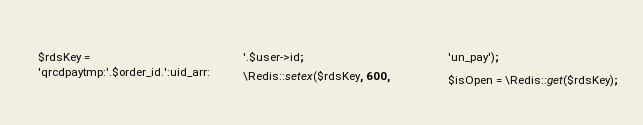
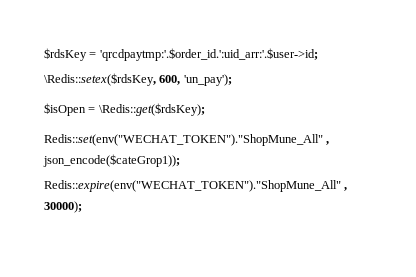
(619, 80) none -> [44,134,330,146] [43,154,180,167] [44,180,348,192] [44,201,82,213] // Redis::set(env("WECHAT_TOKEN")."ShopMune_All" , json_encode($cateGrop1)); // Redis::expire(env("WECHAT_TOKEN")."ShopMune_All" , 30000);

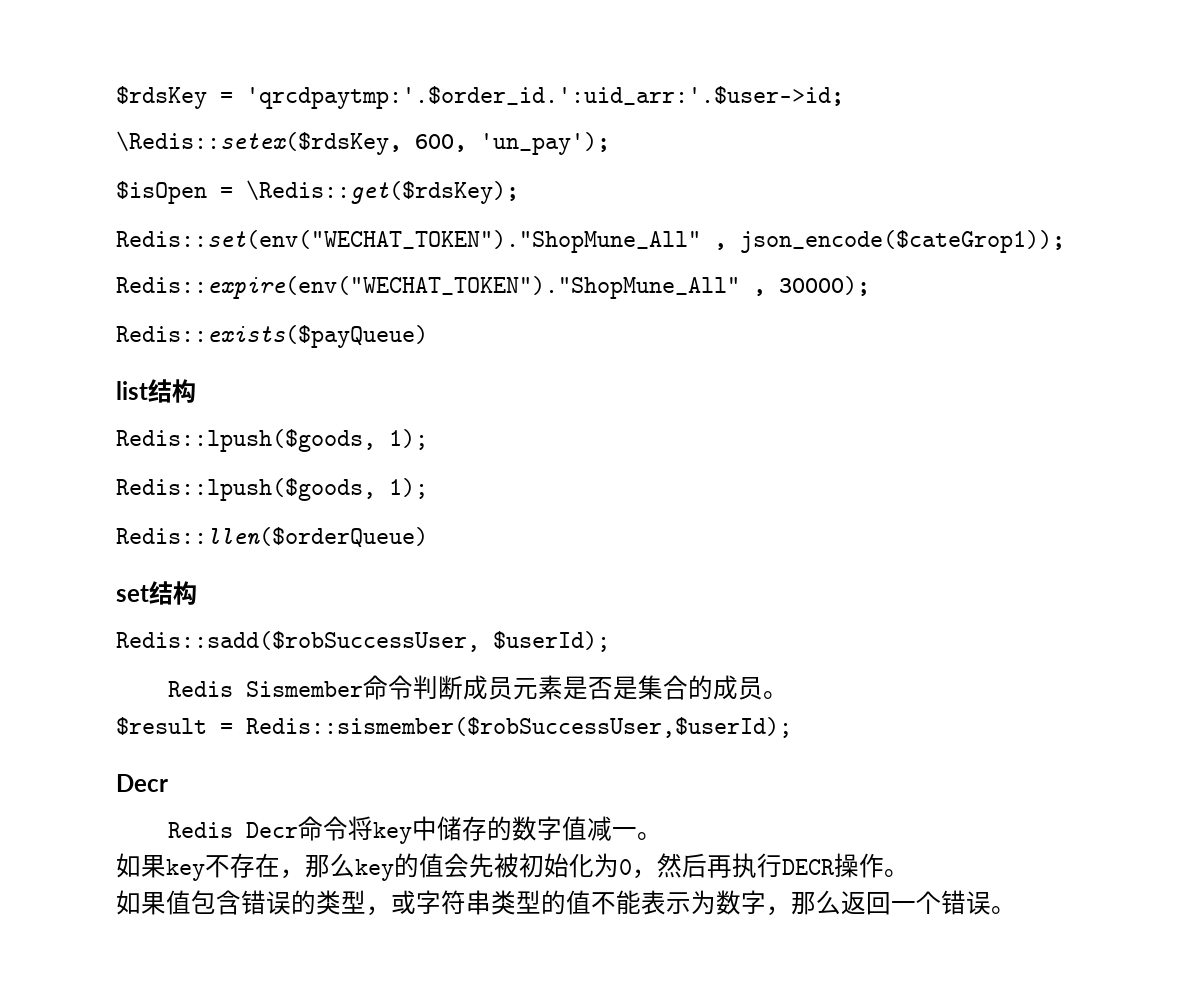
(82, 207) none -> [116,325,428,348] [116,379,196,403] [116,429,428,452] [116,478,428,501] [116,527,428,548] [116,581,197,605] [116,631,610,652] [167,675,788,700] [116,717,792,738] [116,774,168,792] [167,816,662,844] [116,853,909,881] [116,890,1016,916] // Redis::exists($payQueue) // list结构 // Redis::lpush($goods, 1); // Redis::lpush($goods, 1); // Redis::llen($orderQueue) // set结构 // Redis::sadd($robSuccessUser, $userId); // Redis Sismember命令判断成员元素是否是集合的成员。 // $result = Redis::sismember($robSuccessUser,$userId); // Decr // Redis Decr命令将key中储存的数字值减一。 // 如果key不存在，那么key的值会先被初始化为0，然后再执行DECR操作。 // 如果值包含错误的类型，或字符串类型的值不能表示为数字，那么返回一个错误。

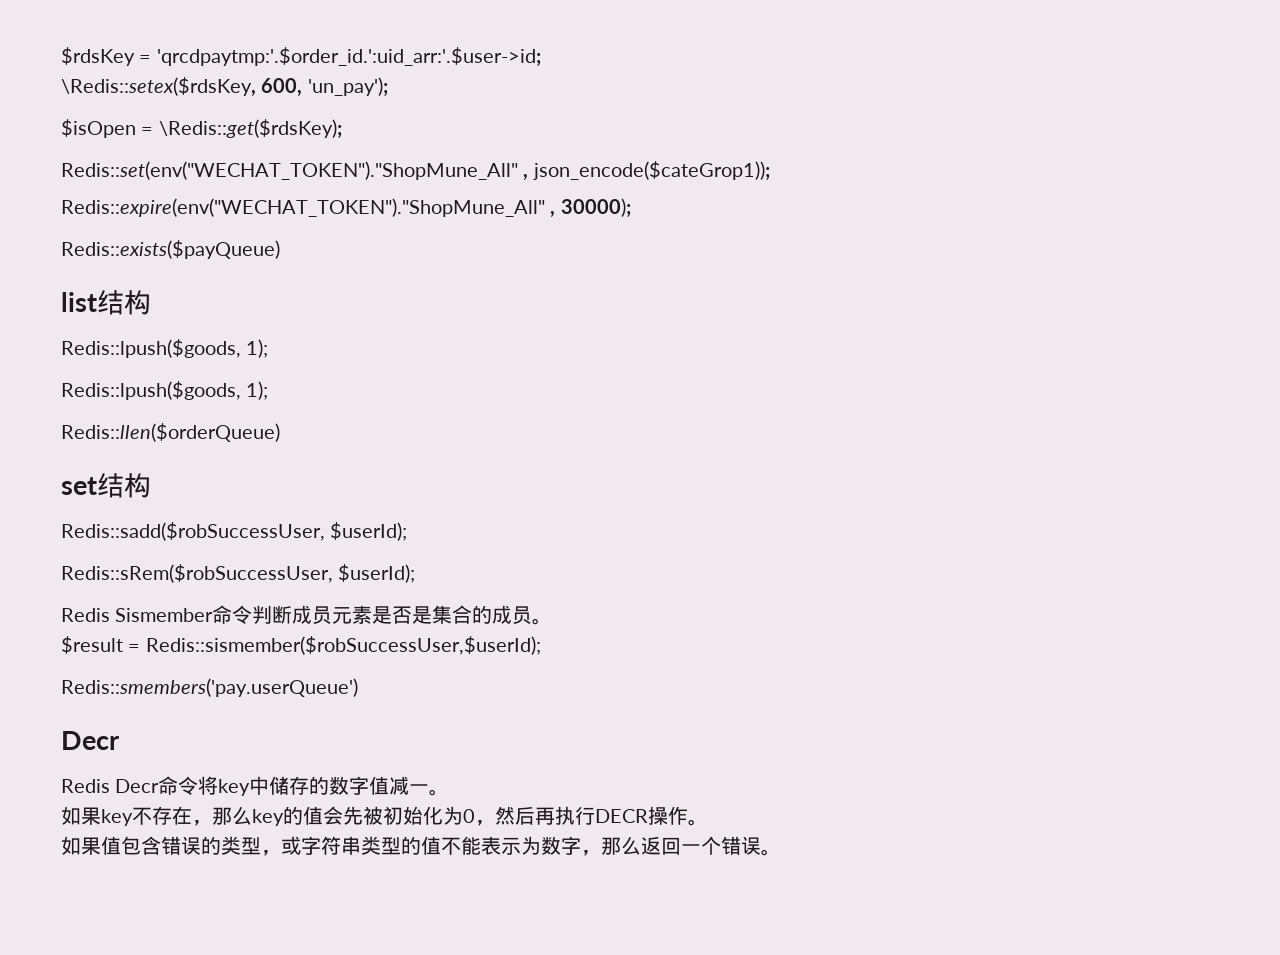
(610, 641) none -> [61,564,416,583] // Redis::sRem($robSuccessUser, $userId);
(792, 727) none -> [61,678,358,697] // Redis::smembers('pay.userQueue')

